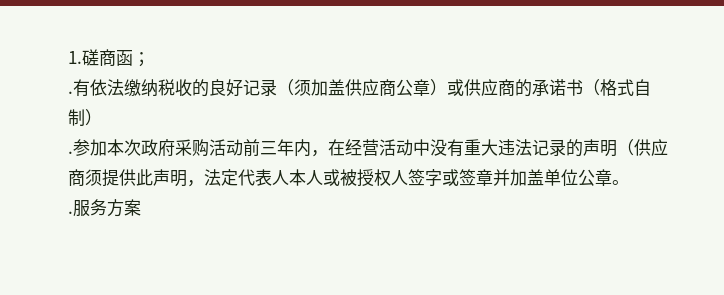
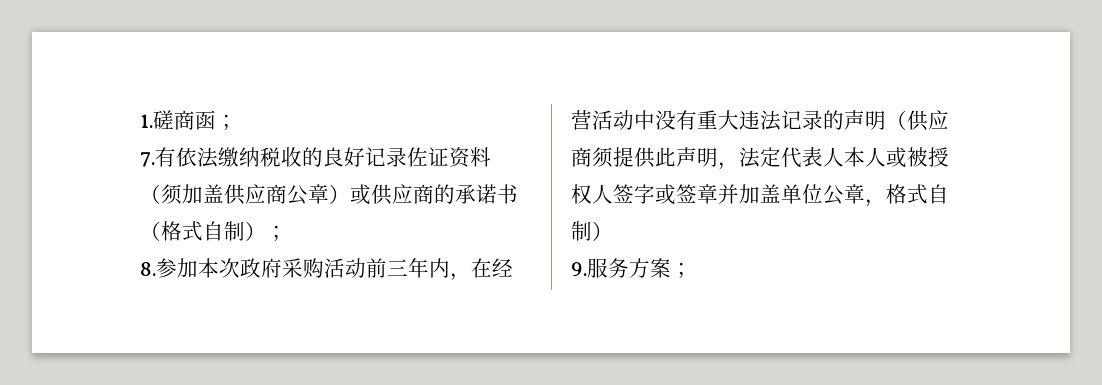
[68,91,73,94] . -> [140,152,155,167] 7.
(277, 87) none -> [407,147,491,168] 佐证资料
[68,151,73,154] // . -> [266,225,287,241] [140,262,156,276] ； // 8.
[612,180,629,185] [68,211,73,214] 。 // . -> [865,184,949,207] [571,221,613,241] [571,262,587,276] ，格式自制） // 9.
(141, 207) none -> [671,262,692,278] ；

